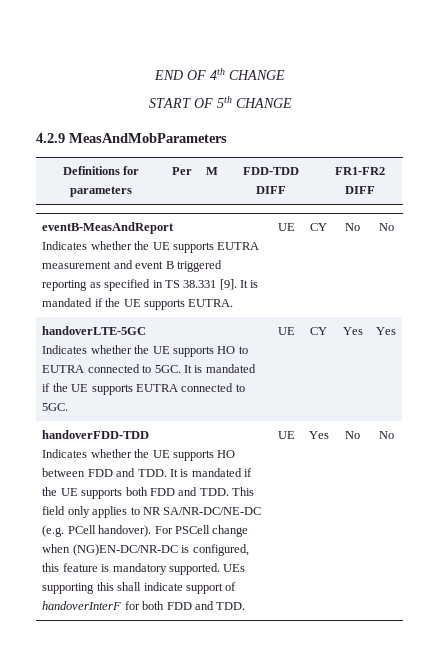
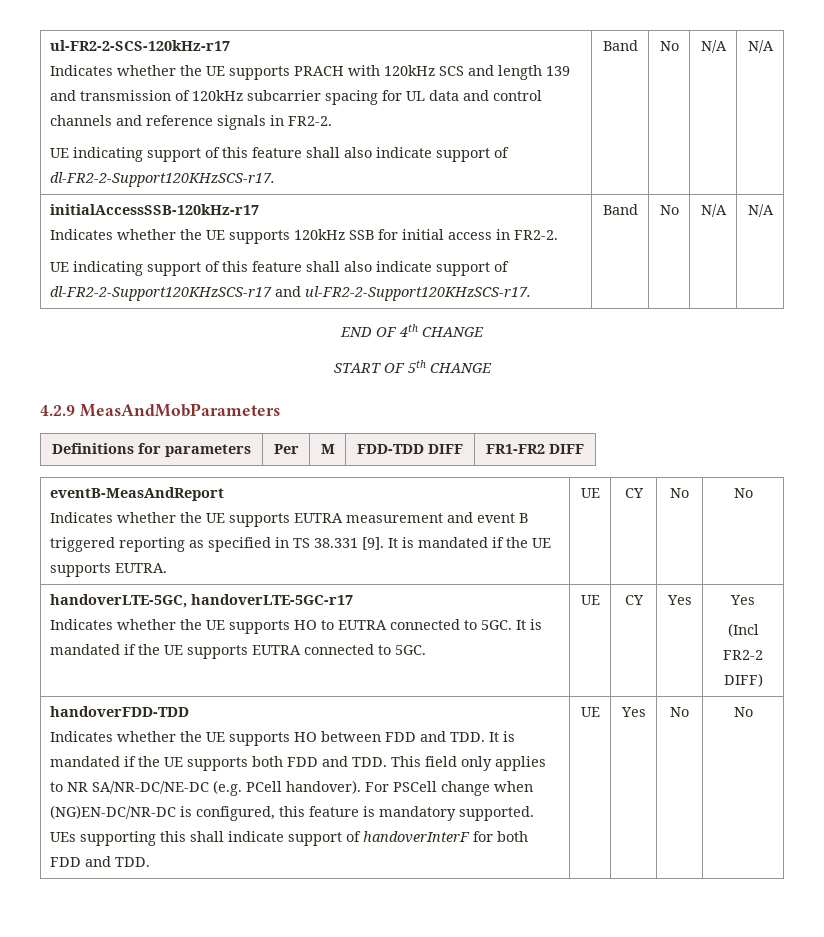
(154, 75) none -> [50,40,231,51] [50,65,571,80] [50,90,543,105] [50,115,333,130] [50,147,510,162] [50,172,276,187] [602,40,638,51] [659,41,679,51] [700,40,727,53] [747,40,774,53] [50,204,260,215] [50,229,559,244] [50,261,510,276] [50,286,532,301] [602,204,638,215] [659,205,679,215] [700,204,727,217] [747,204,774,217] ul-FR2-2-SCS-120kHz-r17 // Indicates whether the UE supports PRACH with 120kHz SCS and length 139 and transmission of 120kHz subcarrier spacing for UL data and control channels and reference signals in FR2-2. // UE indicating support of this feature shall also indicate support of dl-FR2-2-Support120KHzSCS-r17. | Band | No | N/A | N/A // initialAccessSSB-120kHz-r17 // Indicates whether the UE supports 120kHz SSB for initial access in FR2-2. // UE indicating support of this feature shall also indicate support of dl-FR2-2-Support120KHzSCS-r17 and ul-FR2-2-Support120KHzSCS-r17. | Band | No | N/A | N/A //
[42,326,147,335] handoverLTE-5GC -> [50,594,354,608] handoverLTE-5GC, handoverLTE-5GC-r17
(396, 331) none -> [727,623,759,637] [723,650,763,660] [723,673,763,687] // (Incl FR2-2 DIFF)

